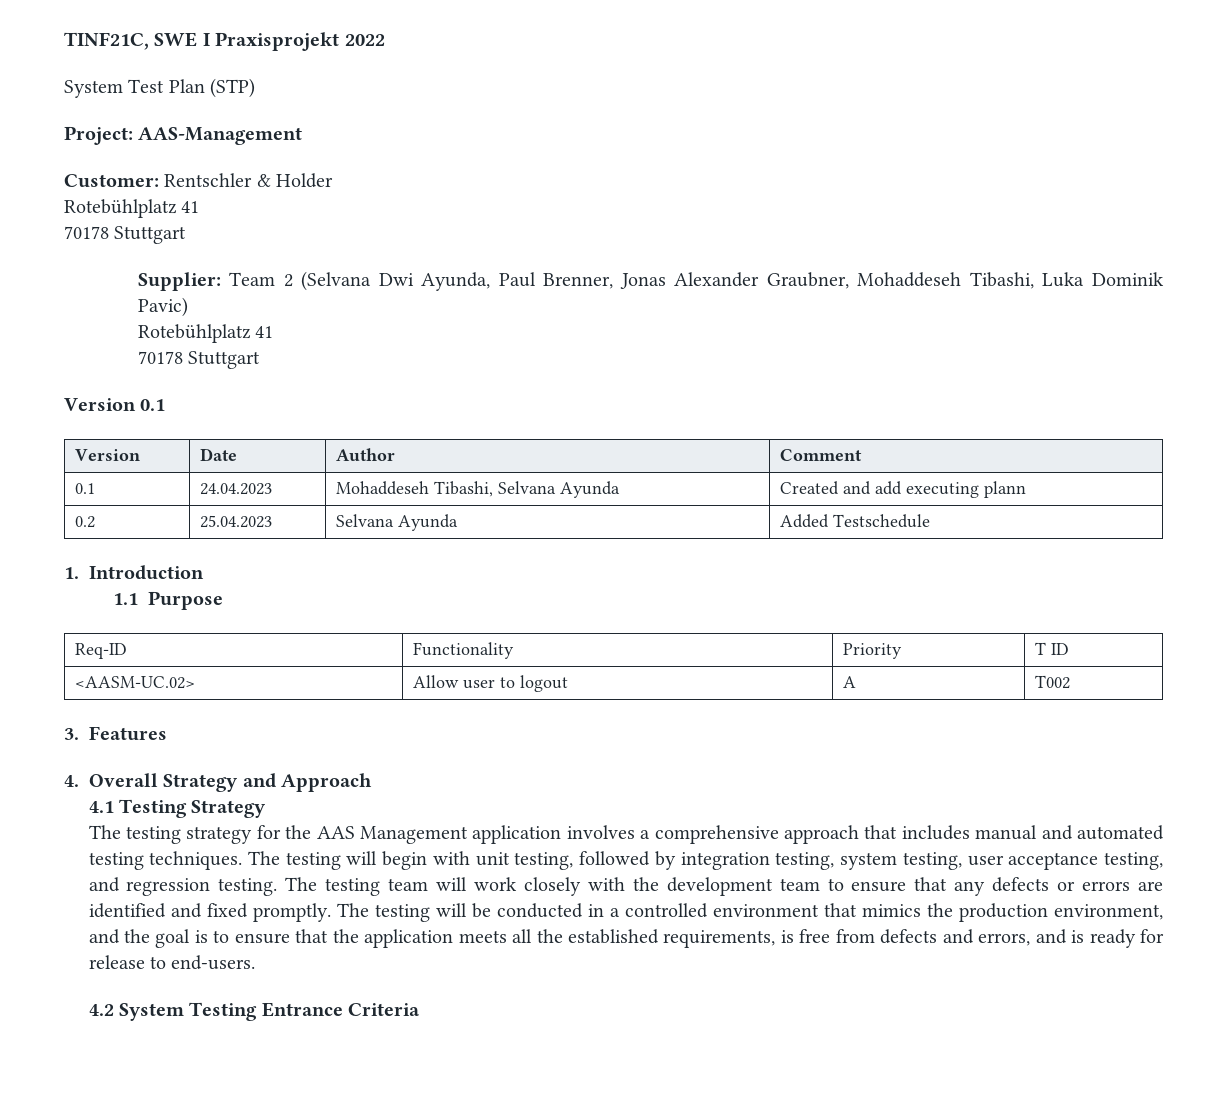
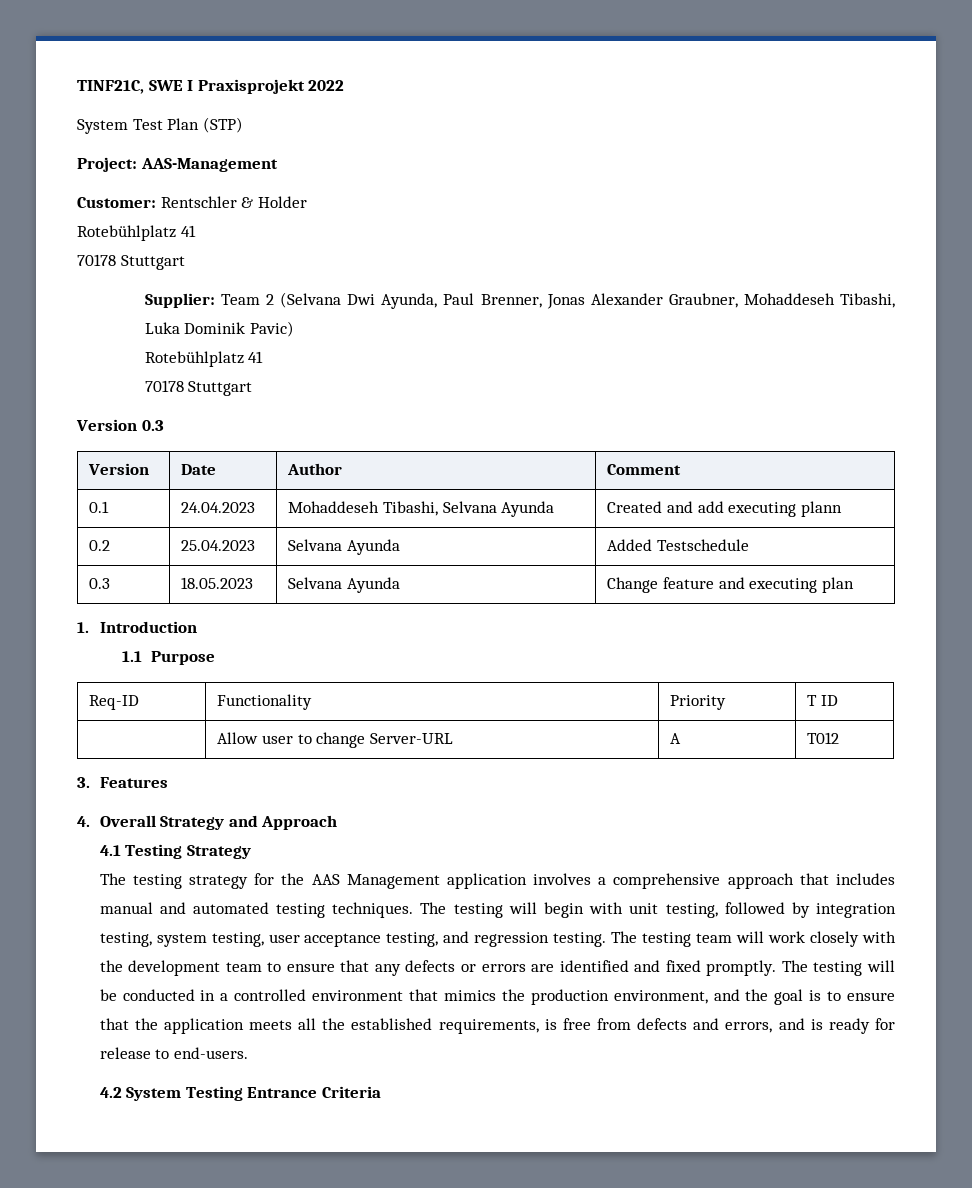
[140,399,166,411] 0.1 -> [141,420,164,431] 0.3
(931, 521) none -> [89,578,111,589] [181,577,254,589] [288,577,400,593] [607,577,854,593] // 0.3 | 18.05.2023 | Selvana Ayunda | Change feature and executing plan
[75,676,196,689] <AASM-UC.02> -> (838, 700) none
[520,675,569,692] logout -> [316,732,453,748] change Server-URL
[1035,675,1071,689] T002 -> [807,732,840,744] T012

